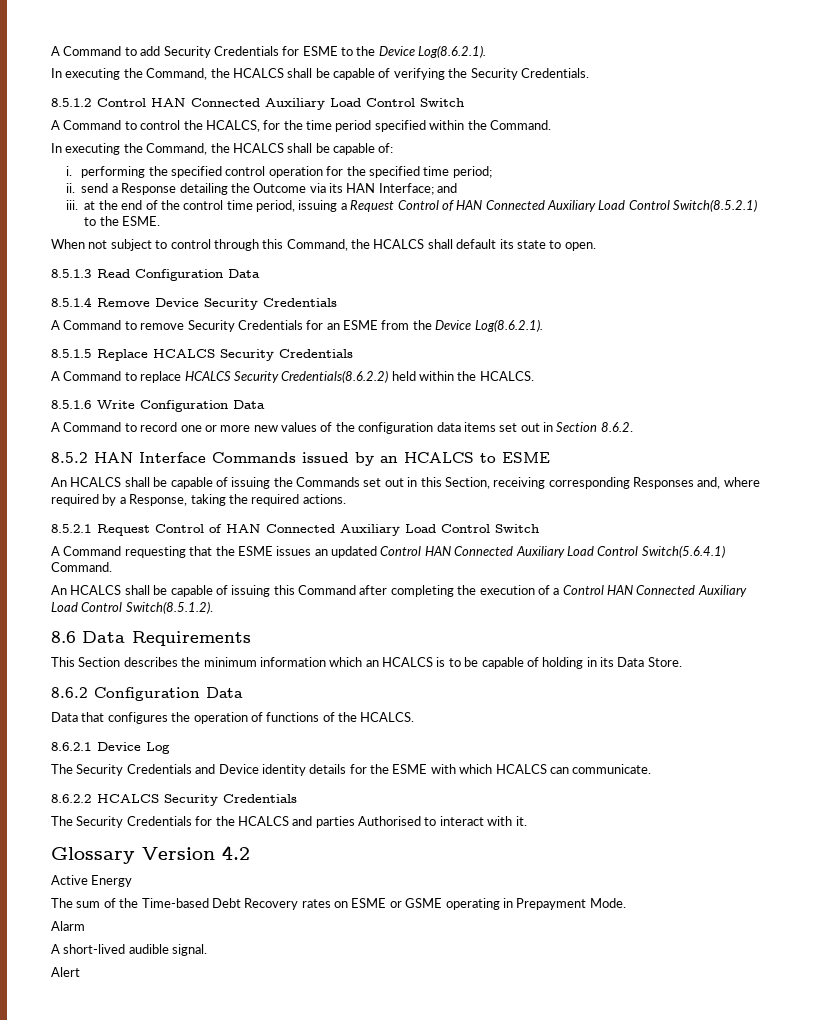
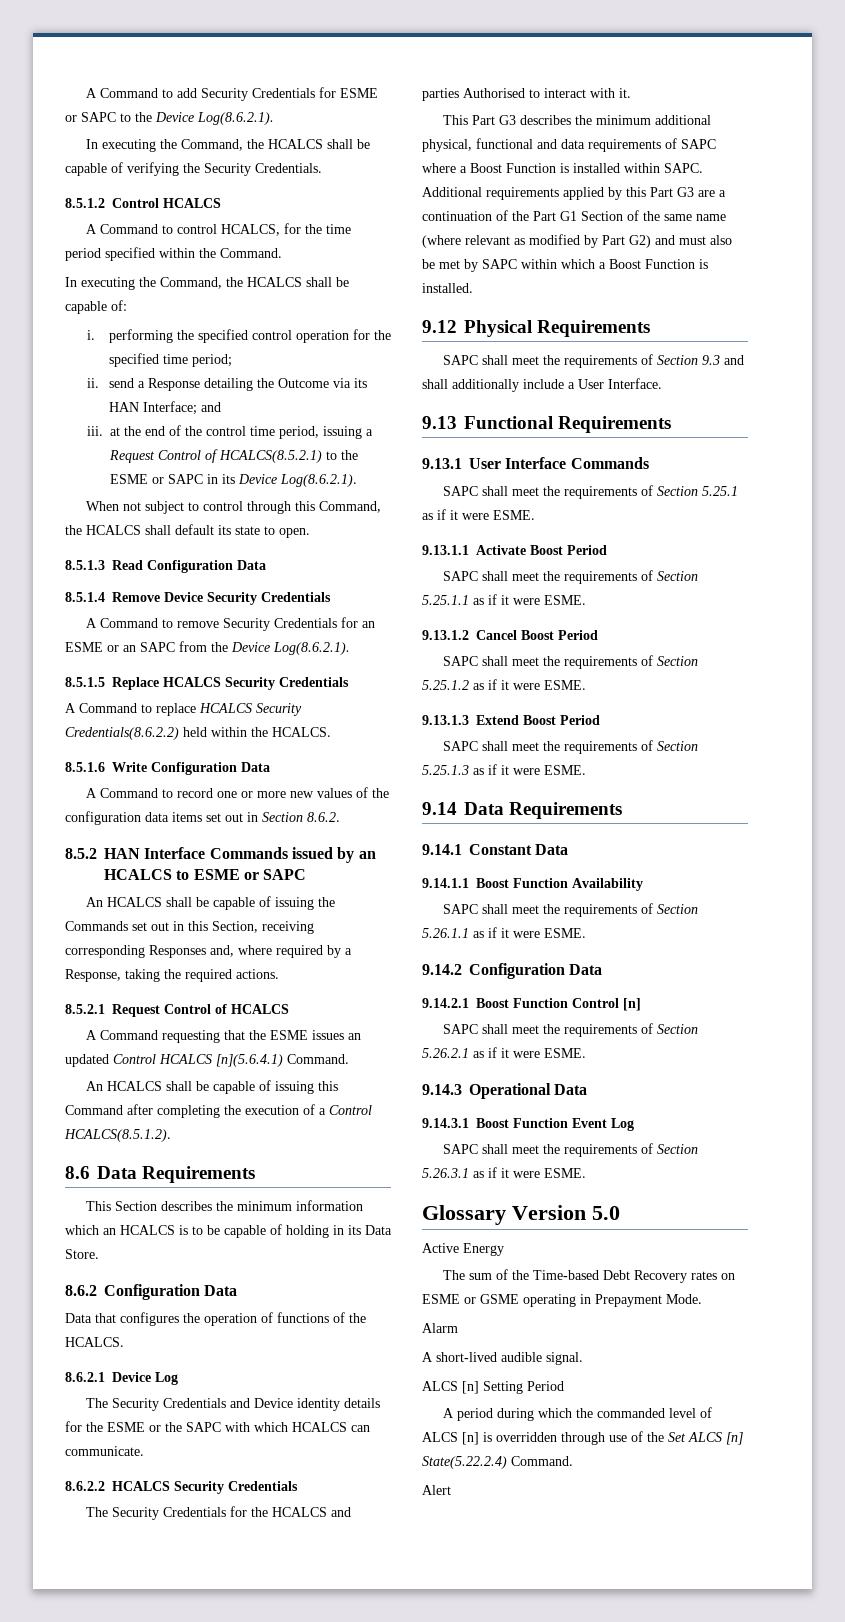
(338, 51) none -> [65,112,116,122] or SAPC
[151,98,465,110] HAN Connected Auxiliary Load Control Switch -> [163,198,221,208] HCALCS
[183,120,203,130] the -> (218, 229) none
[456,199,758,212] [84,216,161,226] HAN Connected Auxiliary Load Control Switch(8.5.2.1) to the ESME. -> [218,450,358,463] [109,474,357,487] HCALCS(8.5.2.1) to the ESME or SAPC in its Device Log(8.6.2.1).
(378, 325) none -> [107,642,175,652] or an SAPC
(551, 457) none -> [243,869,307,880] or SAPC
[226,524,540,536] HAN Connected Auxiliary Load Control Switch -> [231,1004,289,1014] HCALCS
[424,545,725,558] HAN Connected Auxiliary Load Control Switch(5.6.4.1) -> [159,1054,283,1067] HCALCS [n](5.6.4.1)
[607,585,747,597] [51,601,213,614] HAN Connected Auxiliary Load Control Switch(8.5.1.2). -> [64,1129,171,1142] HCALCS(8.5.1.2).
(428, 769) none -> [149,1422,221,1432] or the SAPC
(527, 821) none -> [443,115,712,125] [422,138,716,152] [422,163,703,173] [422,187,726,200] [422,210,726,221] [422,234,732,248] [422,259,708,272] [422,283,473,293] [422,320,651,337] [443,354,745,368] [422,378,662,392] [422,416,672,433] [422,457,649,469] [443,485,739,499] [422,509,535,520] [422,545,607,555] [443,570,699,584] [422,594,586,605] [422,630,598,640] [443,655,699,669] [422,679,586,690] [422,715,600,725] [443,740,699,754] [422,764,586,775] [422,802,623,819] [422,844,569,855] [422,878,643,891] [443,903,699,917] [422,927,586,938] [422,963,603,979] [422,998,641,1011] [443,1023,699,1037] [422,1047,586,1058] [422,1083,588,1099] [422,1118,634,1131] [443,1143,699,1157] [422,1167,586,1178] // This Part G3 describes the minimum additional physical, functional and data requirements of SAPC where a Boost Function is installed within SAPC. Additional requirements applied by this Part G3 are a continuation of the Part G1 Section of the same name (where relevant as modified by Part G2) and must also be met by SAPC within which a Boost Function is installed. // 9.12 Physical Requirements // SAPC shall meet the requirements of Section 9.3 and shall additionally include a User Interface. // 9.13 Functional Requirements // 9.13.1 User Interface Commands // SAPC shall meet the requirements of Section 5.25.1 as if it were ESME. // 9.13.1.1 Activate Boost Period // SAPC shall meet the requirements of Section 5.25.1.1 as if it were ESME. // 9.13.1.2 Cancel Boost Period // SAPC shall meet the requirements of Section 5.25.1.2 as if it were ESME. // 9.13.1.3 Extend Boost Period // SAPC shall meet the requirements of Section 5.25.1.3 as if it were ESME. // 9.14 Data Requirements // 9.14.1 Constant Data // 9.14.1.1 Boost Function Availability // SAPC shall meet the requirements of Section 5.26.1.1 as if it were ESME. // 9.14.2 Configuration Data // 9.14.2.1 Boost Function Control [n] // SAPC shall meet the requirements of Section 5.26.2.1 as if it were ESME. // 9.14.3 Operational Data // 9.14.3.1 Boost Function Event Log // SAPC shall meet the requirements of Section 5.26.3.1 as if it were ESME.
[222,845,250,860] 4.2 -> [592,1206,620,1220] 5.0
(208, 950) none -> [422,1381,564,1394] [443,1407,713,1421] [422,1431,743,1445] [422,1456,573,1469] // ALCS [n] Setting Period // A period during which the commanded level of ALCS [n] is overridden through use of the Set ALCS [n] State(5.22.2.4) Command.

